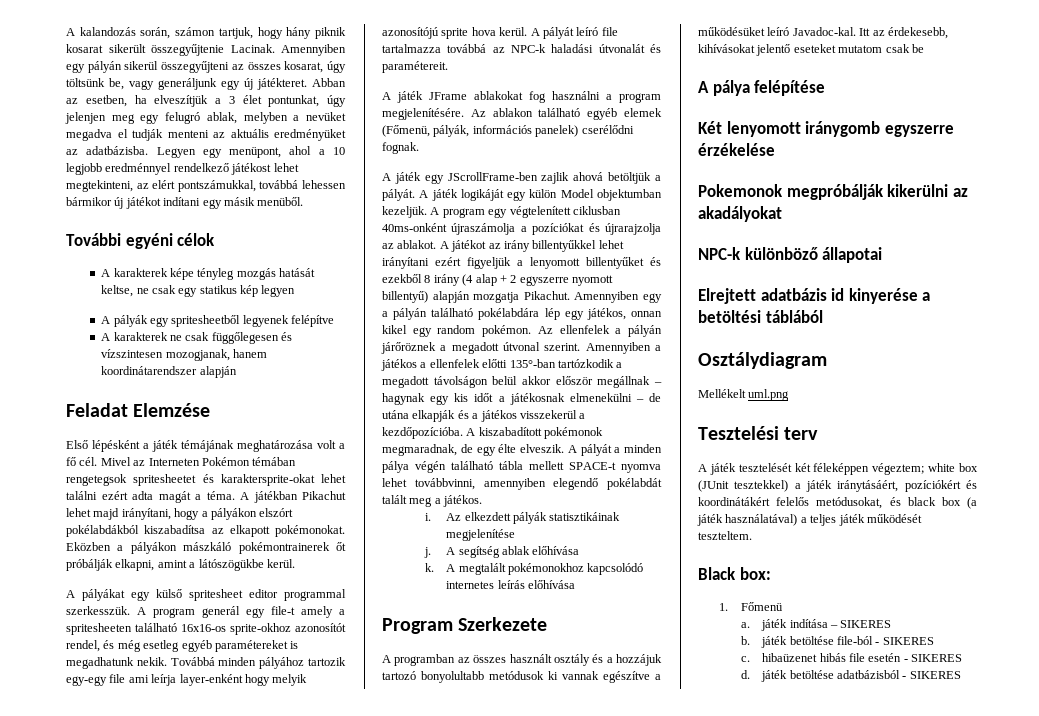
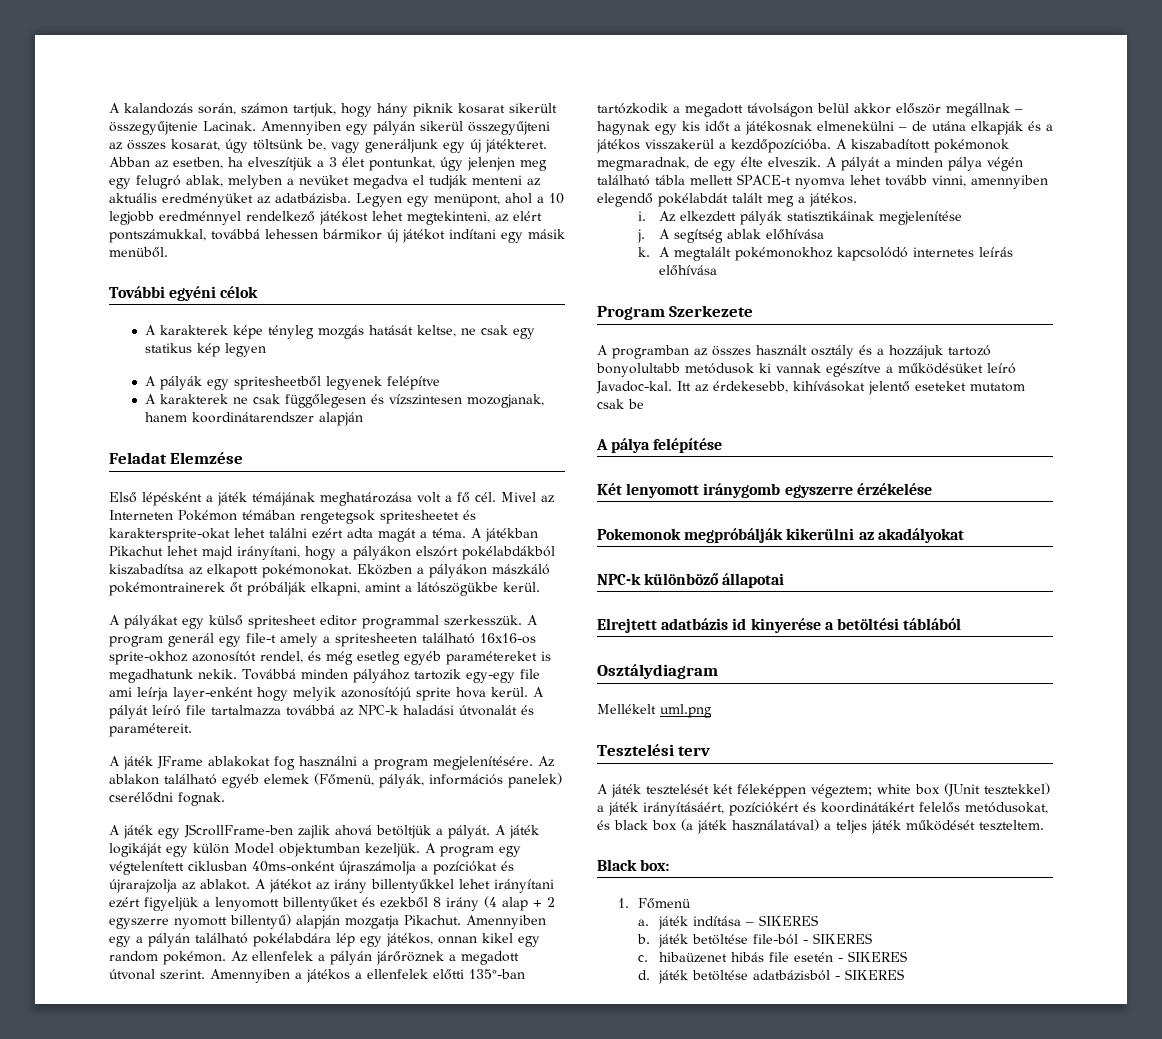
[519,410,577,419] visszekerül -> [645,139,714,150] visszakerül
[414,478,475,490] továbbvinni, -> [884,175,966,187] tovább vinni,
[837,480,899,492] iránytásáért, -> [643,802,724,816] irányításáért,

